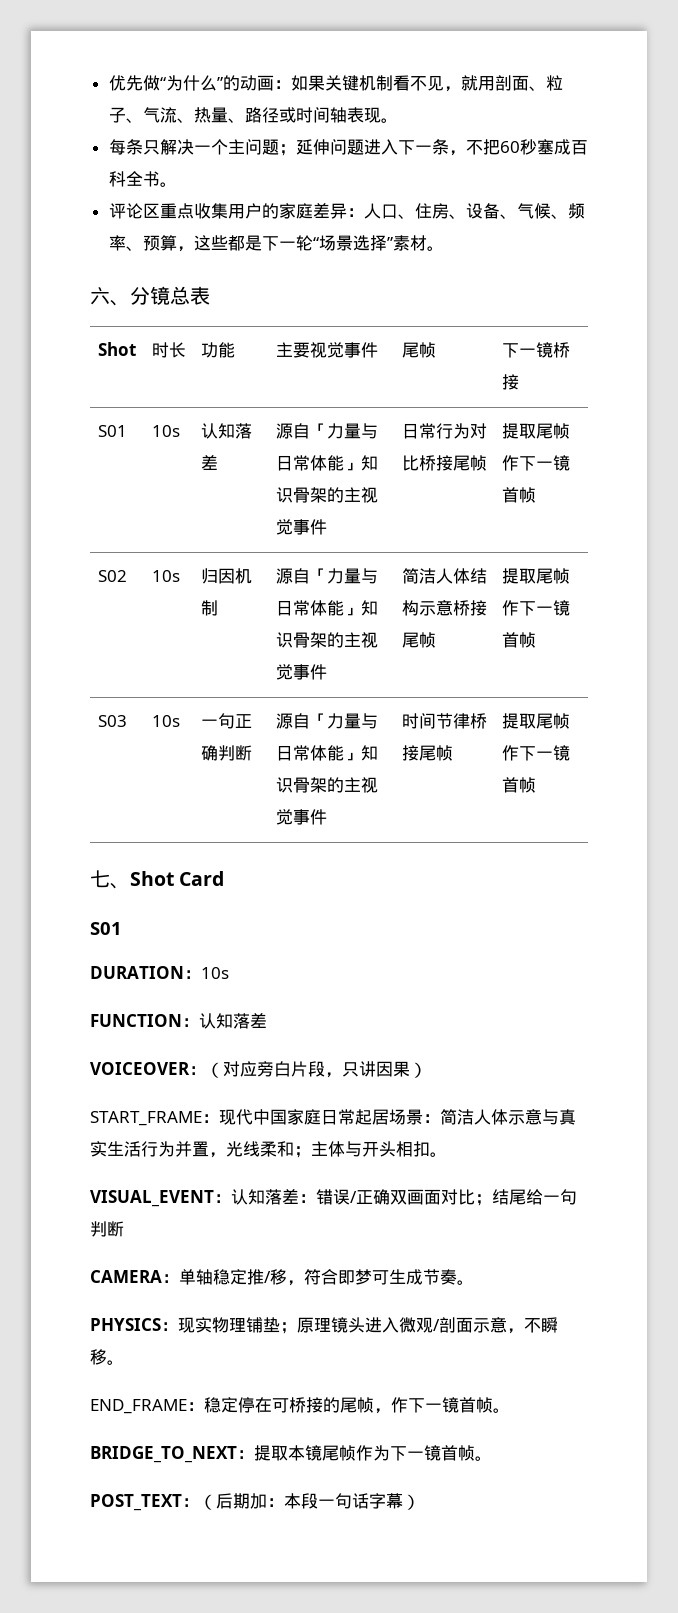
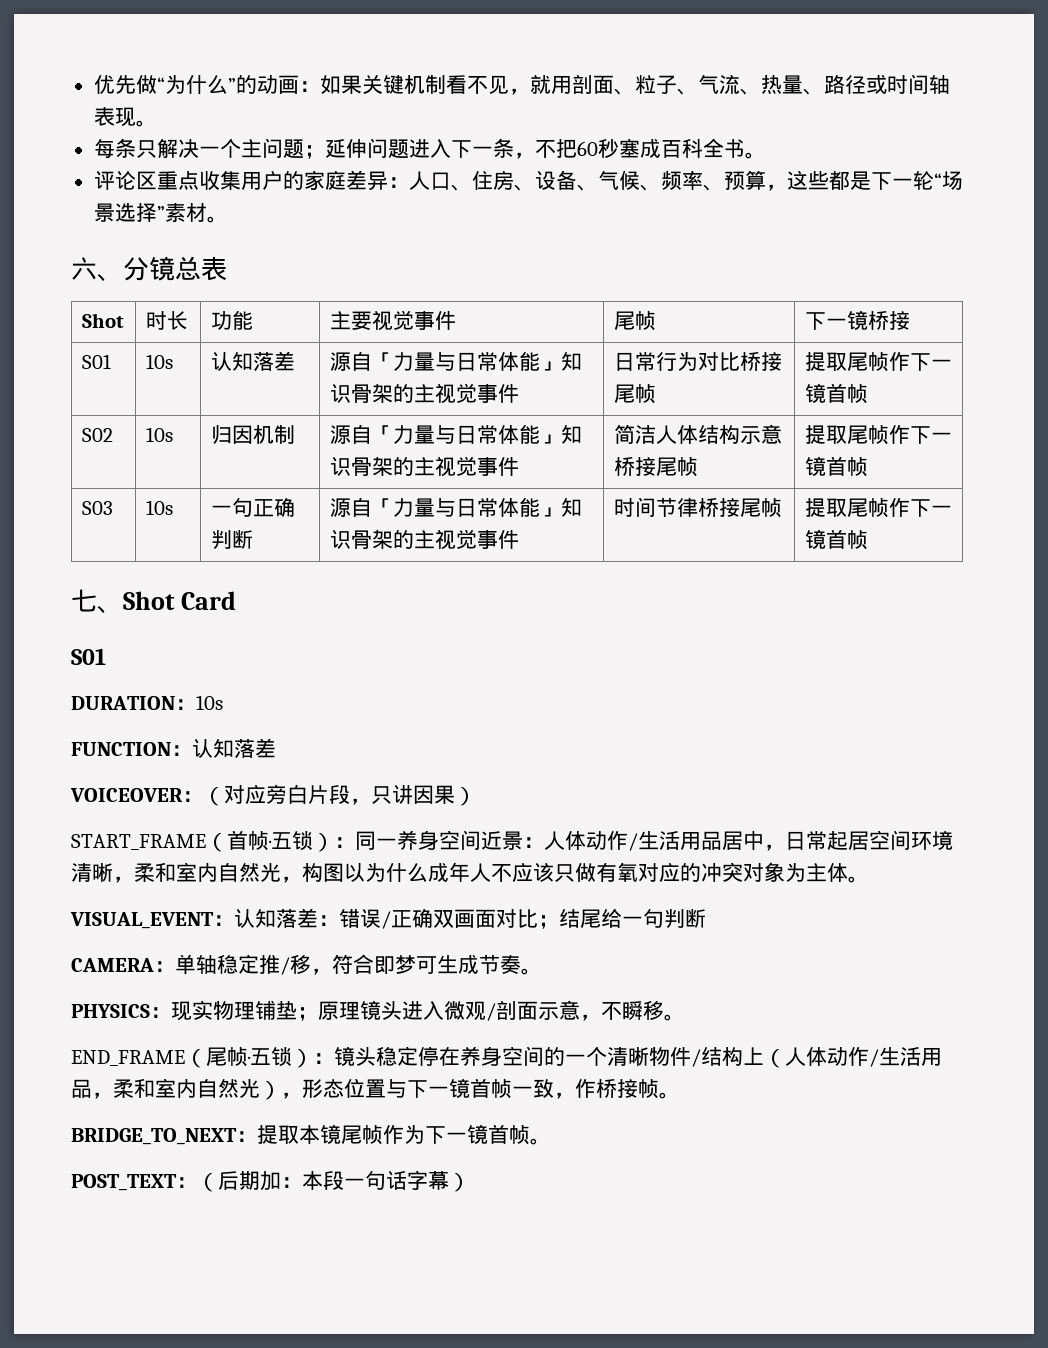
[202,1109,576,1125] [90,1141,430,1158] ：现代中国家庭日常起居场景：简洁人体示意与真实生活行为并置，光线柔和；主体与开头相扣 -> [206,830,953,852] [71,862,848,883] （首帧·五锁）：同一养身空间近景：人体动作/生活用品居中，日常起居空间环境清晰，柔和室内自然光，构图以为什么成年人不应该只做有氧对应的冲突对象为主体
[187,1397,476,1414] ：稳定停在可桥接的尾帧，作下一镜首 -> [185,1046,942,1068] [71,1078,638,1100] （尾帧·五锁）：镜头稳定停在养身空间的一个清晰物件/结构上（人体动作/生活用品，柔和室内自然光），形态位置与下一镜首帧一致，作桥接

